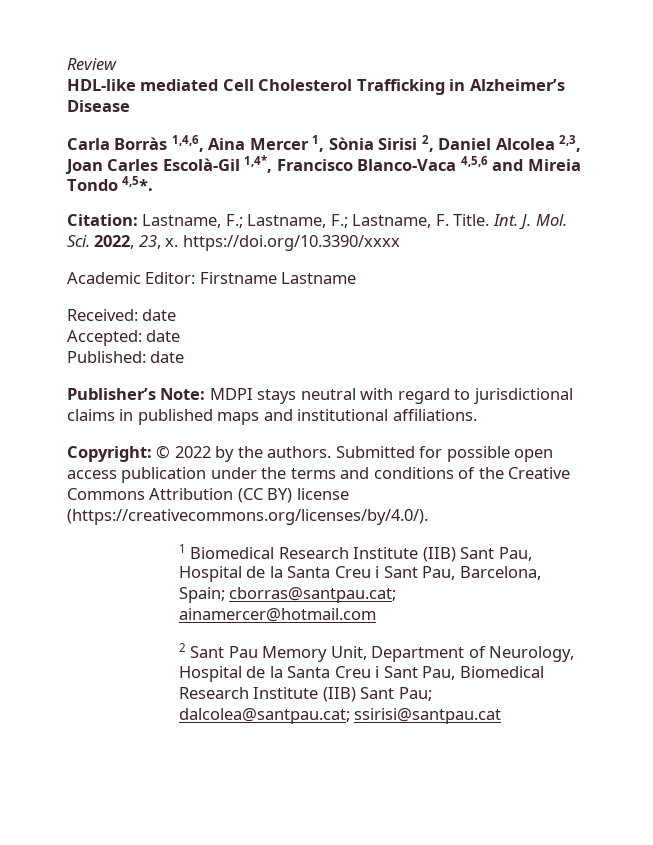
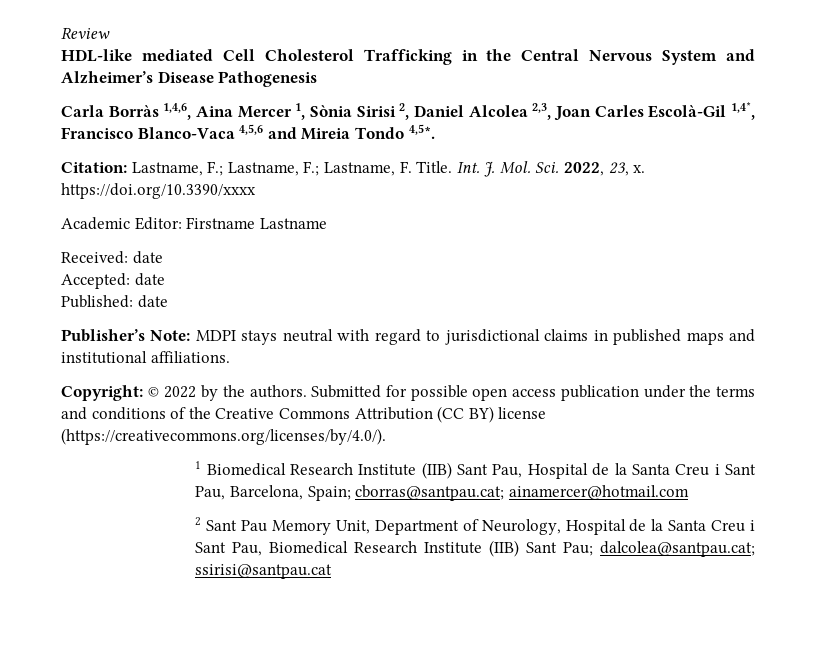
(466, 85) none -> [486,49,755,65] the Central Nervous System and
(130, 106) none -> [218,71,318,87] Pathogenesis

